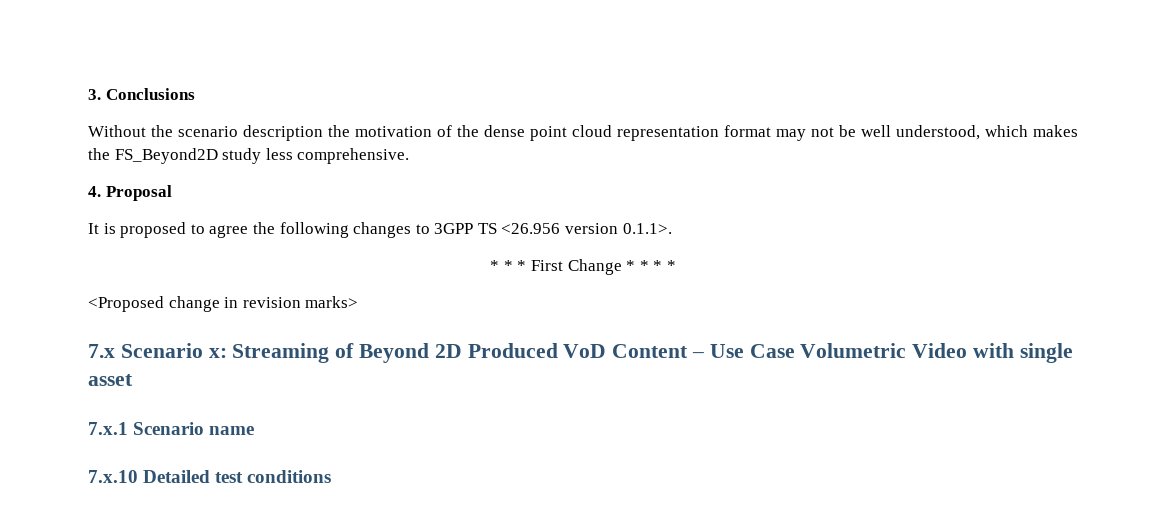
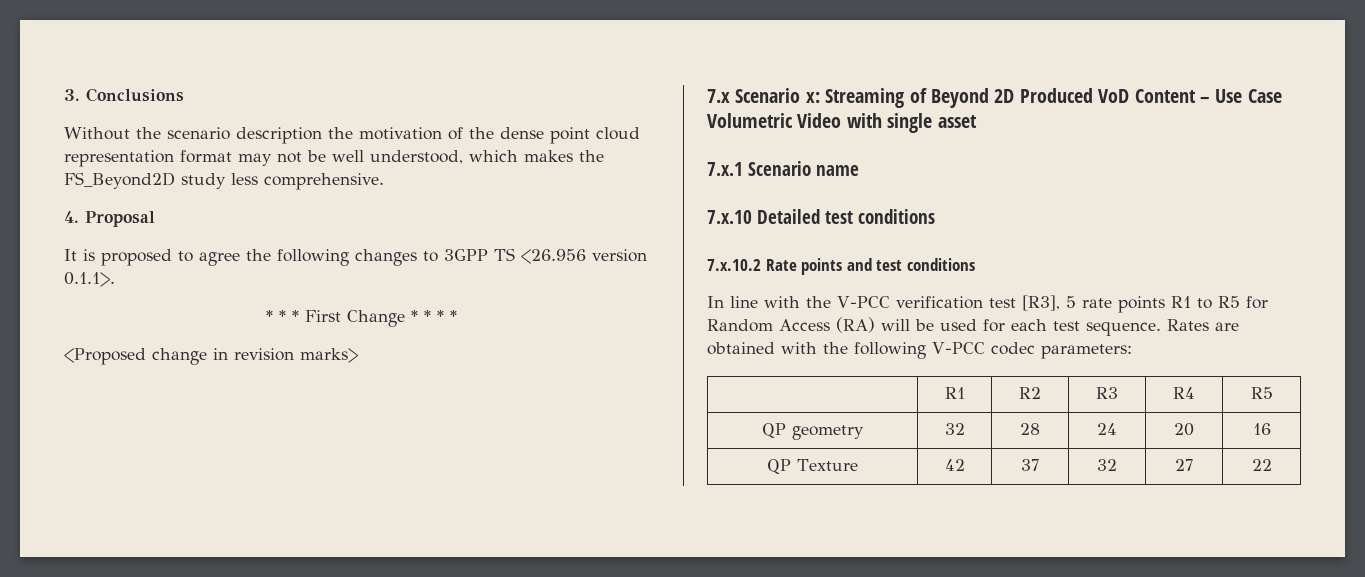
(332, 476) none -> [707,258,975,275] [707,295,1268,313] [707,317,1239,336] [707,342,1132,359] [944,387,965,399] [1019,387,1041,399] [1096,387,1118,399] [1173,387,1195,399] [1250,387,1273,399] [762,423,864,440] [944,423,965,435] [1020,423,1040,435] [1097,423,1117,435] [1174,423,1194,436] [1252,423,1271,435] [767,459,859,474] [944,459,965,471] [1021,459,1039,471] [1097,459,1117,471] [1175,459,1193,471] [1251,459,1272,471] // 7.x.10.2 Rate points and test conditions // In line with the V-PCC verification test [R3], 5 rate points R1 to R5 for Random Access (RA) will be used for each test sequence. Rates are obtained with the following V-PCC codec parameters: // | R1 | R2 | R3 | R4 | R5 // QP geometry | 32 | 28 | 24 | 20 | 16 // QP Texture | 42 | 37 | 32 | 27 | 22

